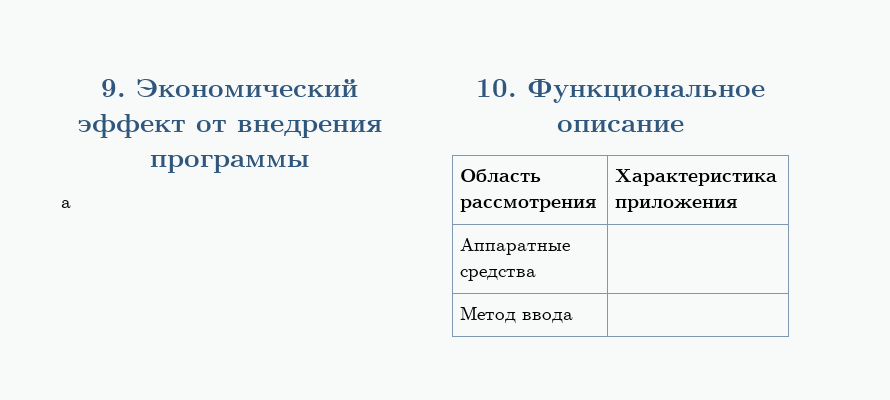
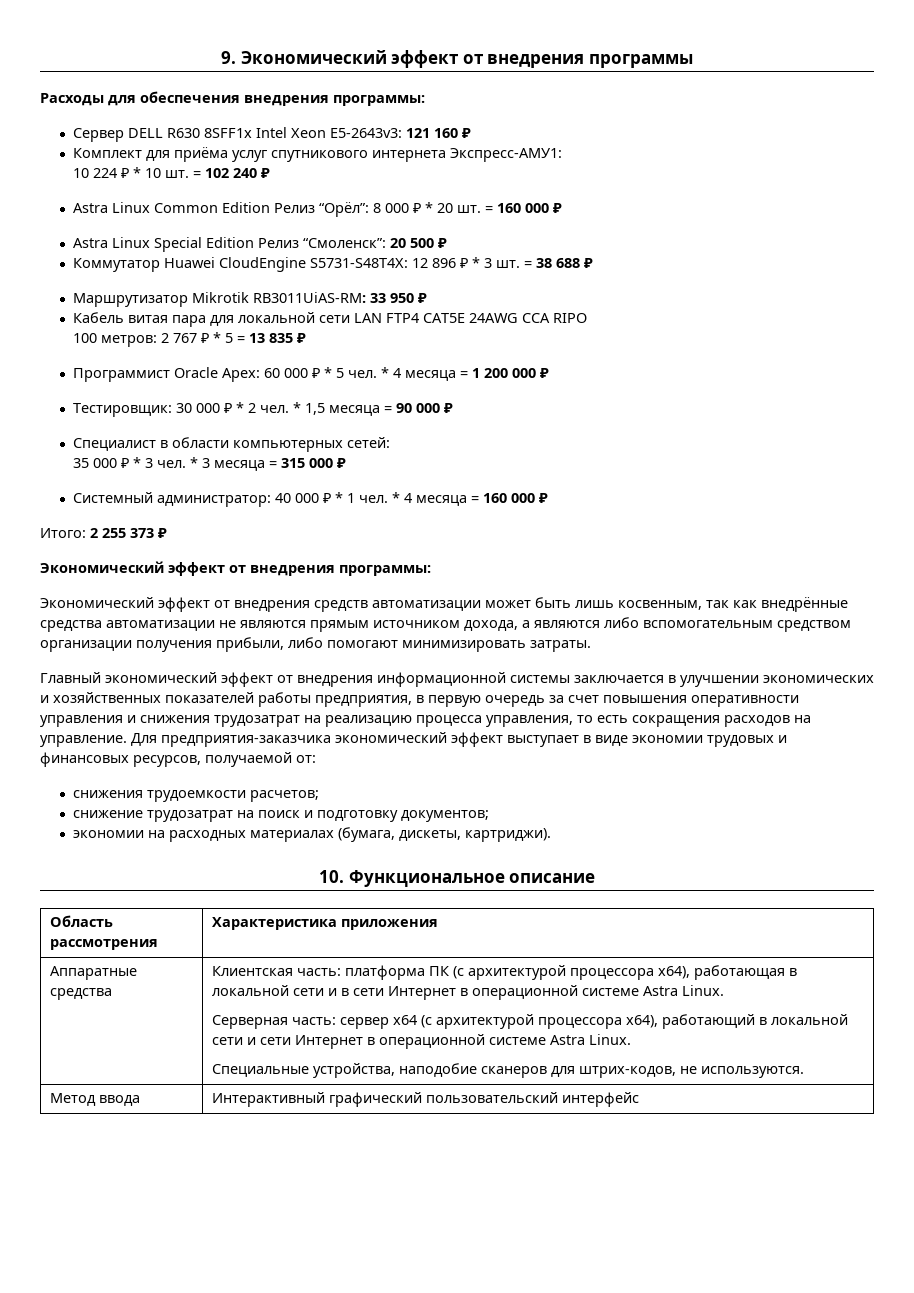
[61,200,71,208] а -> [40,91,425,106] [72,127,471,142] [72,147,562,162] [73,167,271,178] [72,202,562,217] [72,237,447,252] [72,257,593,272] [72,292,427,307] [72,312,587,327] [73,332,307,347] [72,367,549,382] [72,402,453,417] [72,437,390,452] [73,457,347,471] [72,492,548,507] [40,528,167,538] [40,561,431,576] [40,597,848,612] [40,617,851,632] [40,637,591,652] [40,672,874,687] [40,692,799,707] [40,715,811,727] [40,732,787,747] [40,752,316,767] [72,790,319,802] [72,810,489,822] [72,827,551,842] Расходы для обеспечения внедрения программы: // Сервер DELL R630 8SFF1x Intel Xeon E5-2643v3: 121 160 ₽ // Комплект для приёма услуг спутникового интернета Экспресс-АМУ1: // 10 224 ₽ * 10 шт. = 102 240 ₽ // Astra Linux Common Edition Релиз “Орёл”: 8 000 ₽ * 20 шт. = 160 000 ₽ // Astra Linux Special Edition Релиз “Смоленск”: 20 500 ₽ // Коммутатор Huawei CloudEngine S5731-S48T4X: 12 896 ₽ * 3 шт. = 38 688 ₽ // Маршрутизатор Mikrotik RB3011UiAS-RM: 33 950 ₽ // Кабель витая пара для локальной сети LAN FTP4 CAT5E 24AWG CCA RIPO // 100 метров: 2 767 ₽ * 5 = 13 835 ₽ // Программист Oracle Apex: 60 000 ₽ * 5 чел. * 4 месяца = 1 200 000 ₽ // Тестировщик: 30 000 ₽ * 2 чел. * 1,5 месяца = 90 000 ₽ // Специалист в области компьютерных сетей: // 35 000 ₽ * 3 чел. * 3 месяца = 315 000 ₽ // Системный администратор: 40 000 ₽ * 1 чел. * 4 месяца = 160 000 ₽ // Итого: 2 255 373 ₽ // Экономический эффект от внедрения программы: // Экономический эффект от внедрения средств автоматизации может быть лишь косвенным, так как внедрённые средства автоматизации не являются прямым источником дохода, а являются либо вспомогательным средством организации получения прибыли, либо помогают минимизировать затраты. // Главный экономический эффект от внедрения информационной системы заключается в улучшении экономических и хозяйственных показателей работы предприятия, в первую очередь за счет повышения оперативности управления и снижения трудозатрат на реализацию процесса управления, то есть сокращения расходов на управление. Для предприятия-заказчика экономический эффект выступает в виде экономии трудовых и финансовых ресурсов, получаемой от: // снижения трудоемкости расчетов; // снижение трудозатрат на поиск и подготовку документов; // экономии на расходных материалах (бумага, дискеты, картриджи).
[460,306,574,323] // Метод ввода | -> [211,965,797,980] [211,985,724,1000] [211,1014,848,1029] [211,1034,631,1049] [211,1063,804,1078] [49,1093,140,1106] [211,1092,639,1107] Клиентская часть: платформа ПК (с архитектурой процессора x64), работающая в локальной сети и в сети Интернет в операционной системе Astra Linux. // Серверная часть: сервер x64 (с архитектурой процессора x64), работающий в локальной сети и сети Интернет в операционной системе Astra Linux. // Специальные устройства, наподобие сканеров для штрих-кодов, не используются. // Метод ввода | Интерактивный графический пользовательский интерфейс

